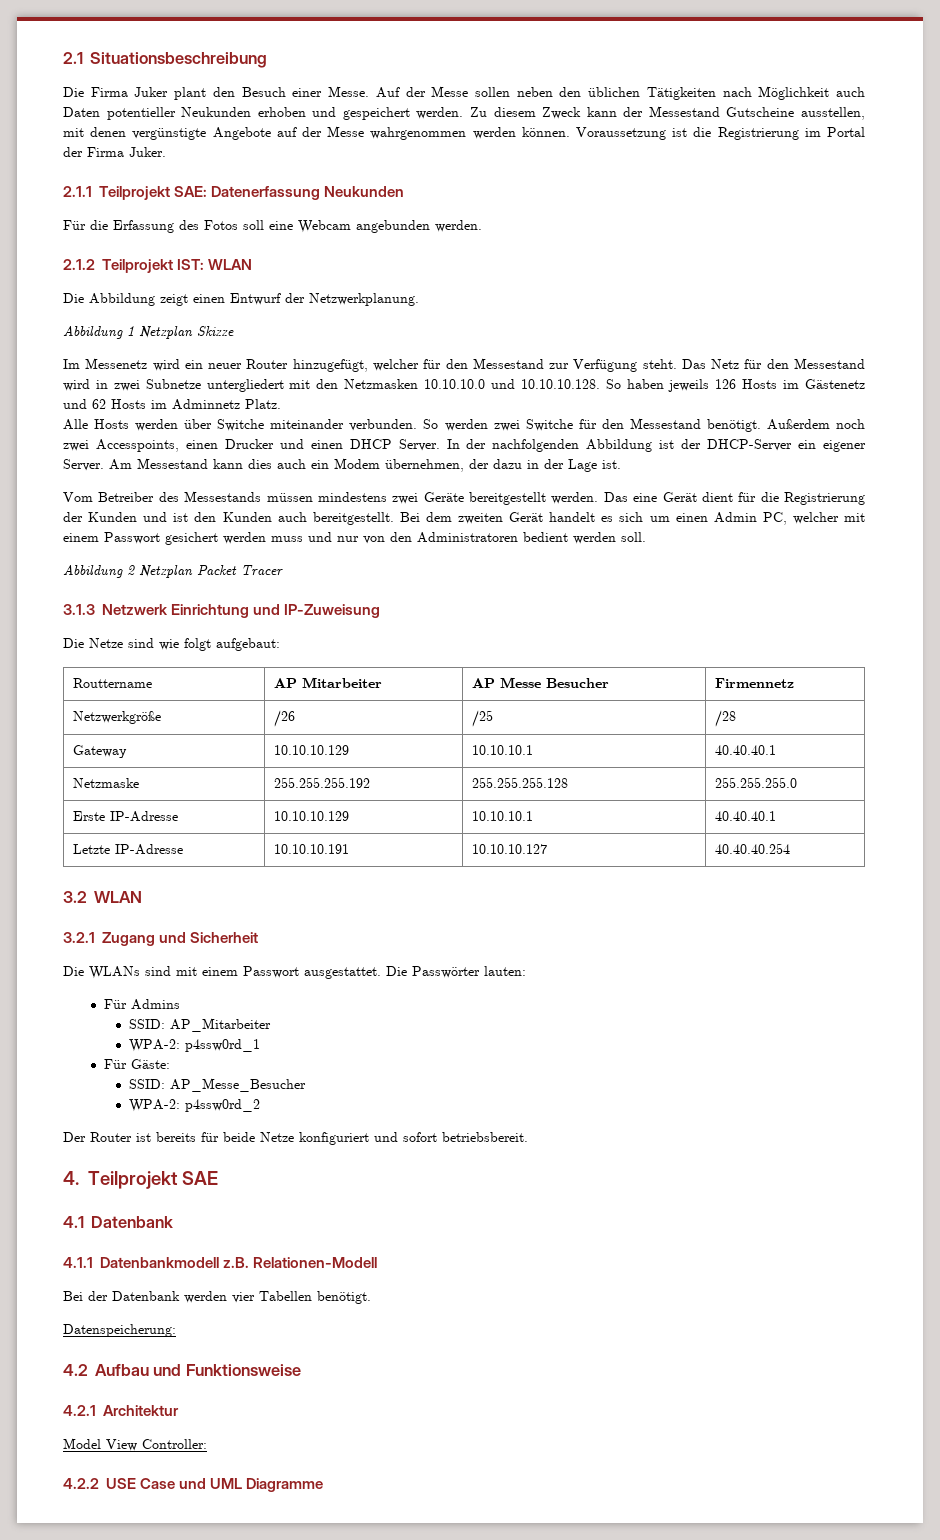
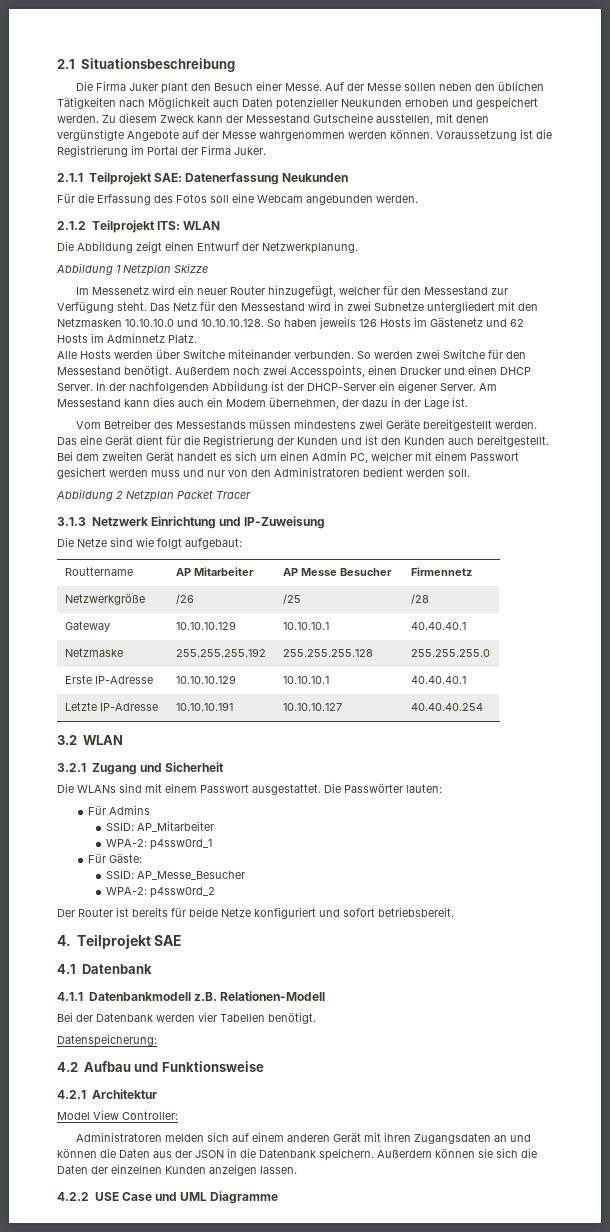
[106,107,176,120] potentieller -> [276,97,338,110] potenzieller
[177,259,205,270] IST: -> [156,221,180,230] ITS:
(207, 1444) none -> [76,1132,532,1144] [57,1148,537,1161] [57,1164,297,1176] // Administratoren melden sich auf einem anderen Gerät mit ihren Zugangsdaten an und können die Daten aus der JSON in die Datenbank speichern. Außerdem können sie sich die Daten der einzelnen Kunden anzeigen lassen.

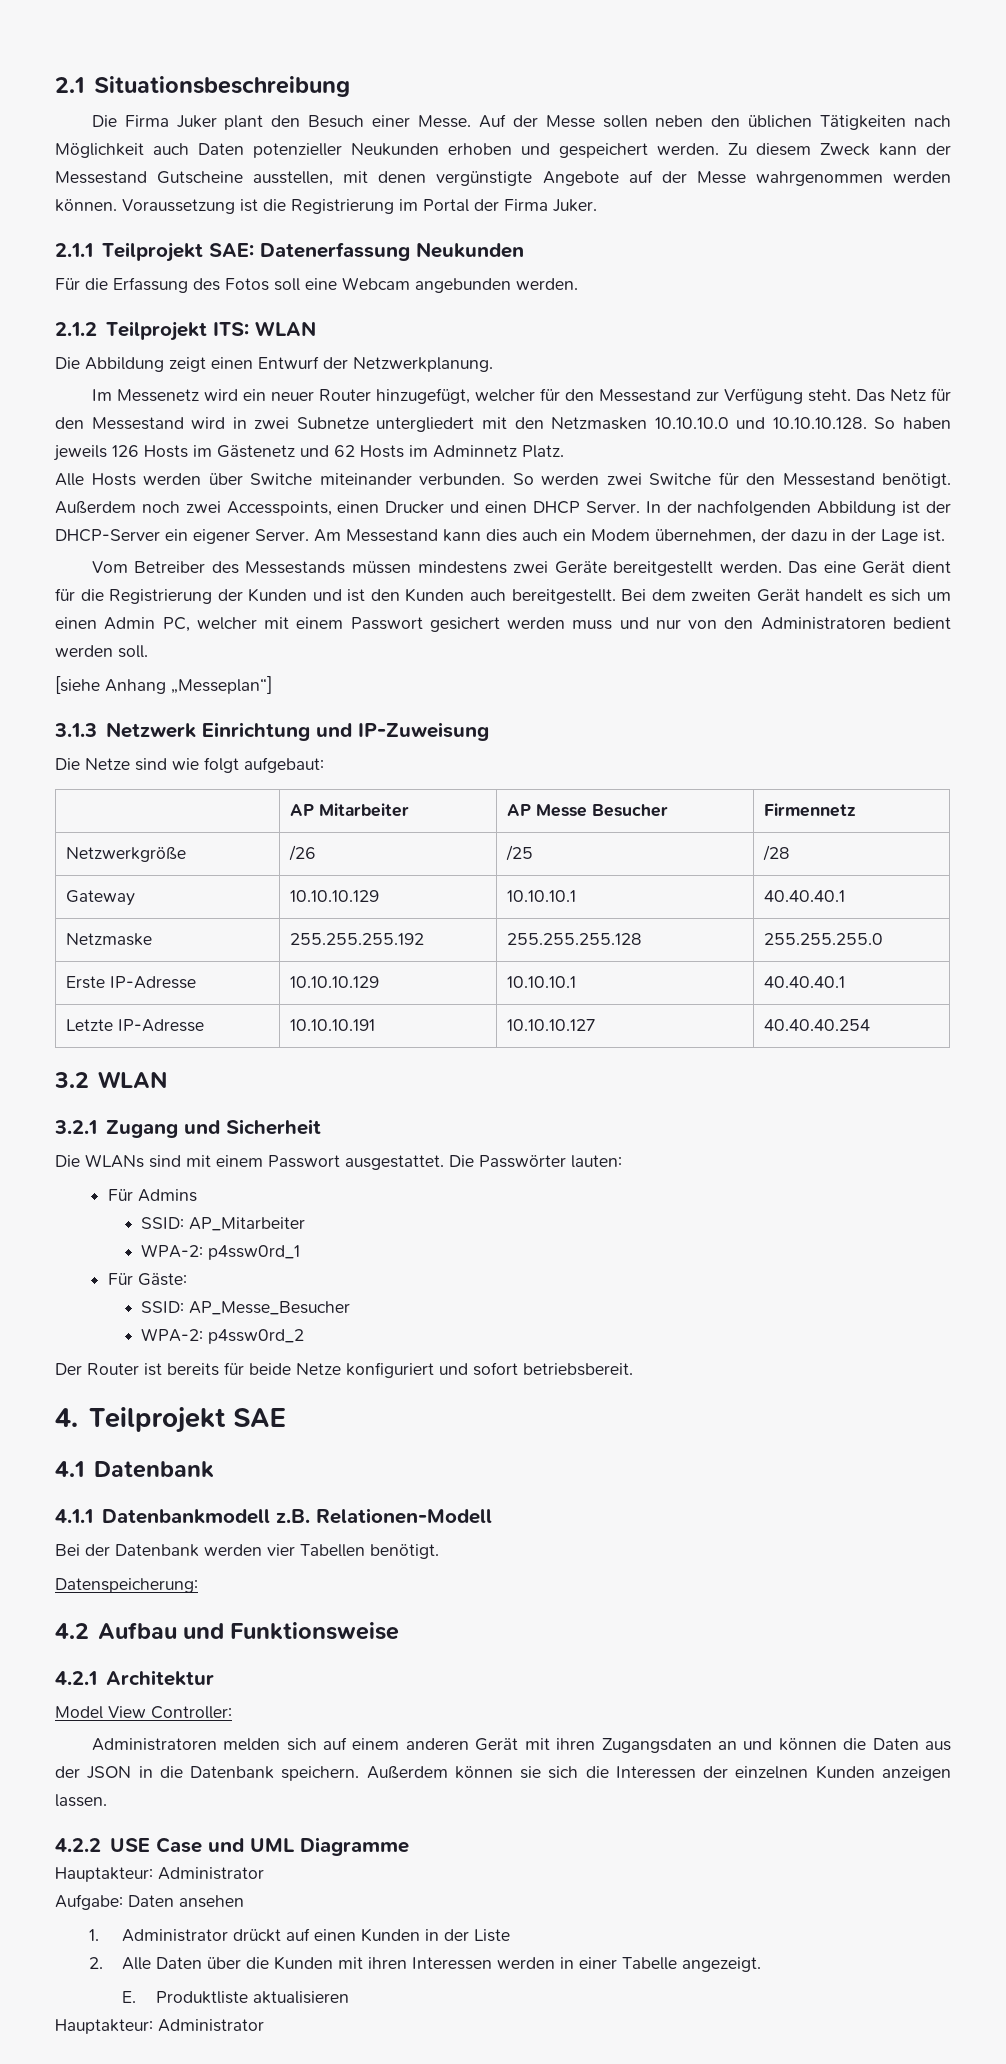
[56,263,208,276] // Abbildung 1 Netzplan Skizze -> (493, 364) none
[56,489,251,502] Abbildung 2 Netzplan Packet Tracer -> [55,676,272,694] [siehe Anhang „Messeplan“]
[65,567,134,576] Routtername -> (324, 765) none
[57,1165,88,1174] Daten -> [615,1766,696,1779] Interessen
(279, 1197) none -> [55,1867,264,1882] [55,1894,244,1910] [88,1928,511,1942] [88,1956,762,1972] [122,1991,349,2004] [55,2019,264,2034] // Hauptakteur: Administrator // Aufgabe: Daten ansehen // 1. Administrator drückt auf einen Kunden in der Liste // 2. Alle Daten über die Kunden mit ihren Interessen werden in einer Tabelle angezeigt. // E. Produktliste aktualisieren // Hauptakteur: Administrator

